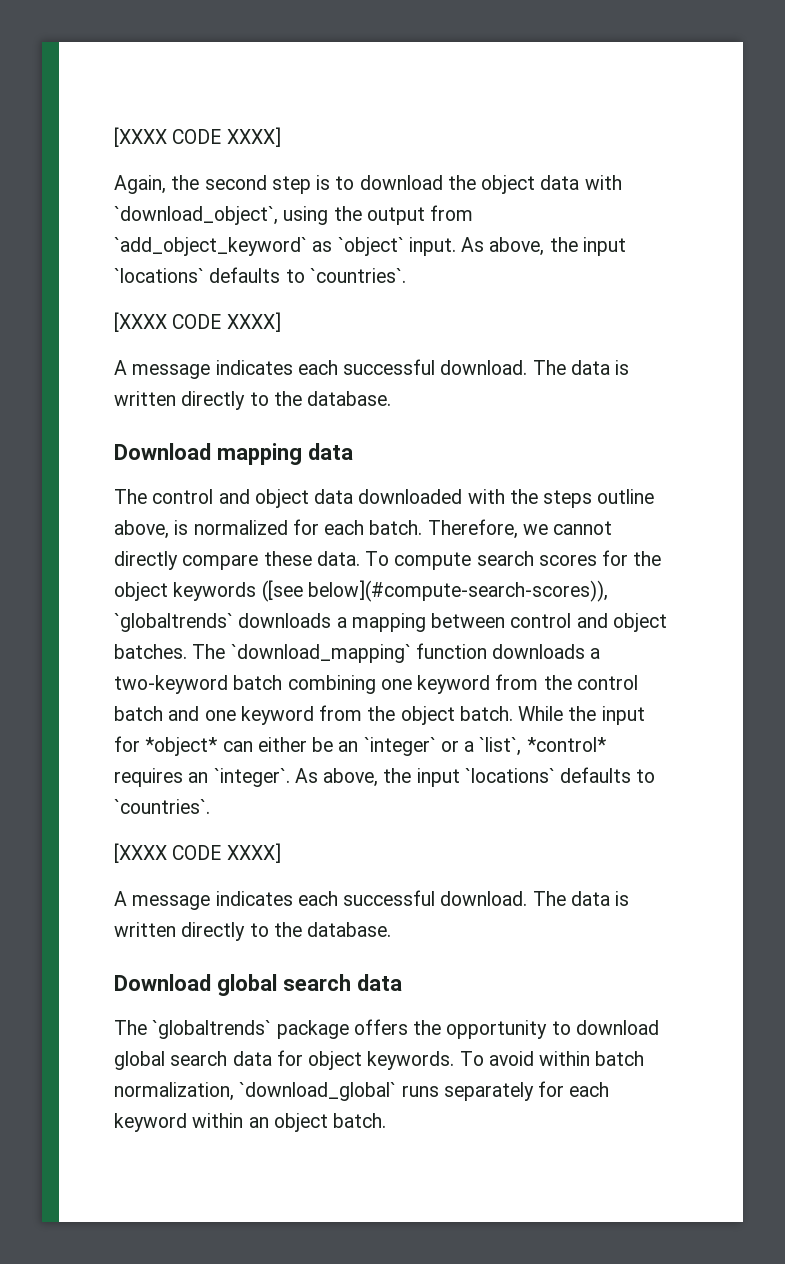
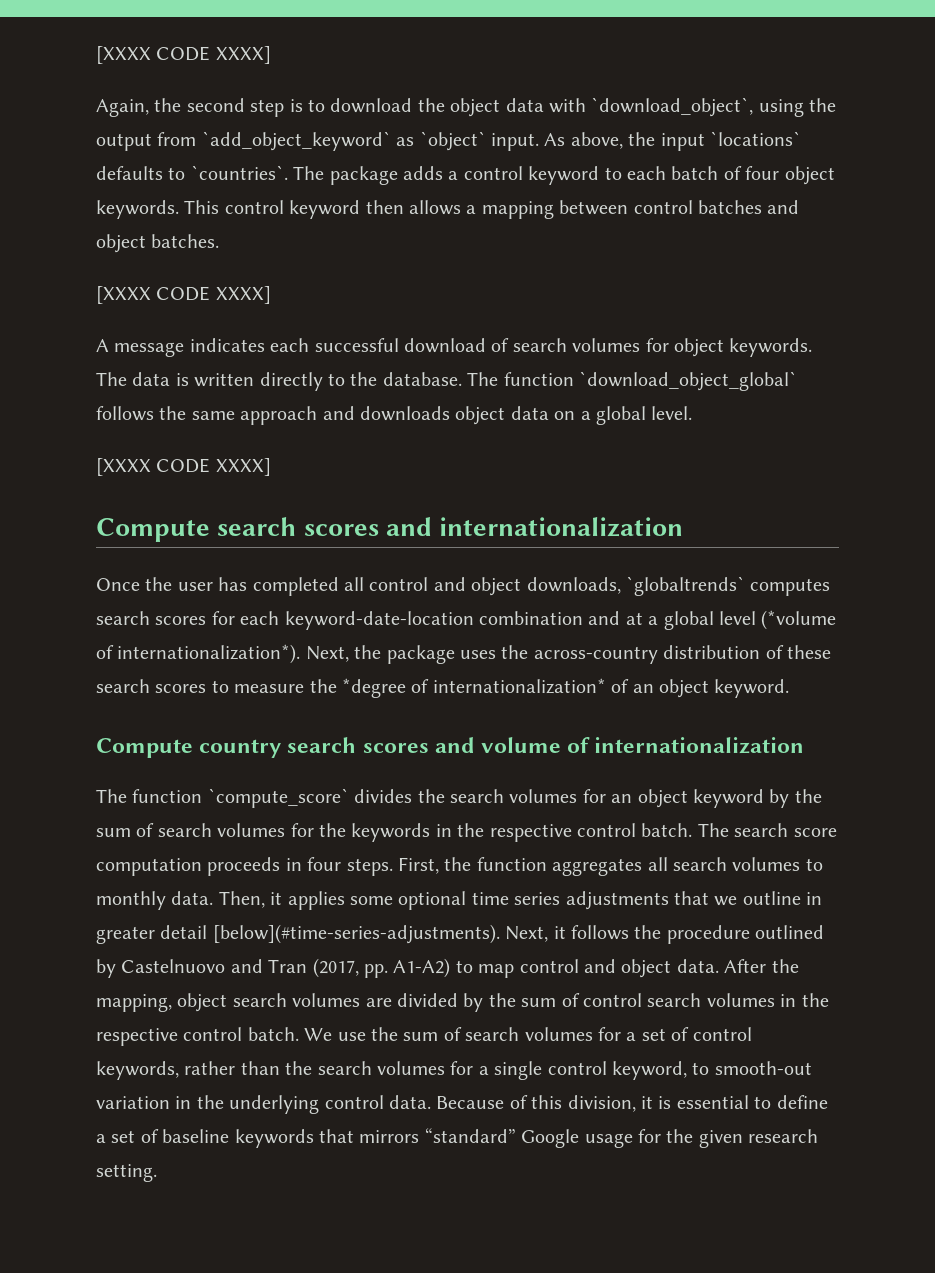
[114,312,281,332] [114,359,630,379] [114,391,392,410] [114,443,353,465] [114,489,655,508] [114,519,613,539] [114,550,662,570] [114,580,608,602] [114,613,667,632] [114,643,601,663] [114,674,638,694] [114,705,645,725] [114,736,606,756] [114,767,656,787] [114,799,210,814] [114,843,281,863] [114,890,630,910] [114,922,392,941] [114,974,402,996] [114,1019,659,1039] [114,1050,645,1070] [114,1081,610,1101] [114,1113,387,1132] // [XXXX CODE XXXX] // A message indicates each successful download. The data is written directly to the database. // Download mapping data // The control and object data downloaded with the steps outline above, is normalized for each batch. Therefore, we cannot directly compare these data. To compute search scores for the object keywords ([see below](#compute-search-scores)), `globaltrends` downloads a mapping between control and object batches. The `download_mapping` function downloads a two-keyword batch combining one keyword from the control batch and one keyword from the object batch. While the input for *object* can either be an `integer` or a `list`, *control* requires an `integer`. As above, the input `locations` defaults to `countries`. // [XXXX CODE XXXX] // A message indicates each successful download. The data is written directly to the database. // Download global search data // The `globaltrends` package offers the opportunity to download global search data for object keywords. To avoid within batch normalization, `download_global` runs separately for each keyword within an object batch. -> [293,166,835,185] [96,200,800,219] [96,234,220,253] [96,286,271,304] [96,338,813,357] [96,371,797,391] [96,406,693,425] [96,458,271,476] [96,517,684,542] [96,576,831,596] [96,610,837,630] [96,644,831,664] [96,678,790,698] [96,737,805,758] [96,788,822,808] [96,823,837,842] [96,857,823,876] [96,891,823,910] [96,924,825,944] [96,958,799,978] [96,993,829,1012] [96,1027,752,1046] [96,1061,812,1080] [96,1095,828,1114] [96,1128,819,1148] [96,1164,157,1182] The package adds a control keyword to each batch of four object keywords. This control keyword then allows a mapping between control batches and object batches. // [XXXX CODE XXXX] // A message indicates each successful download of search volumes for object keywords. The data is written directly to the database. The function `download_object_global` follows the same approach and downloads object data on a global level. // [XXXX CODE XXXX] // Compute search scores and internationalization // Once the user has completed all control and object downloads, `globaltrends` computes search scores for each keyword-date-location combination and at a global level (*volume of internationalization*). Next, the package uses the across-country distribution of these search scores to measure the *degree of internationalization* of an object keyword. // Compute country search scores and volume of internationalization // The function `compute_score` divides the search volumes for an object keyword by the sum of search volumes for the keywords in the respective control batch. The search score computation proceeds in four steps. First, the function aggregates all search volumes to monthly data. Then, it applies some optional time series adjustments that we outline in greater detail [below](#time-series-adjustments). Next, it follows the procedure outlined by Castelnuovo and Tran (2017, pp. A1-A2) to map control and object data. After the mapping, object search volumes are divided by the sum of control search volumes in the respective control batch. We use the sum of search volumes for a set of control keywords, rather than the search volumes for a single control keyword, to smooth-out variation in the underlying control data. Because of this division, it is essential to define a set of baseline keywords that mirrors “standard” Google usage for the given research setting.

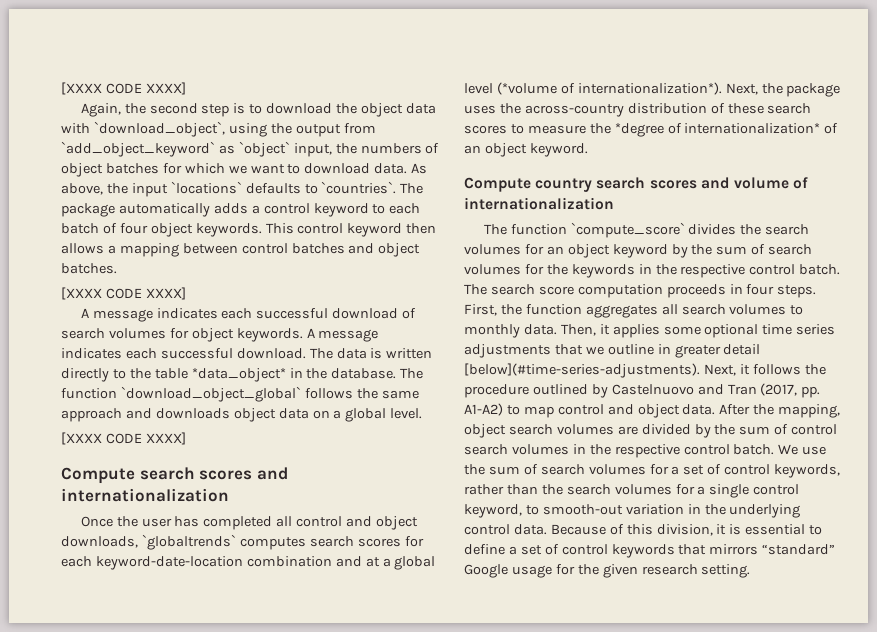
[490,133,539,151] input. -> [293,143,440,157] [61,163,408,177] input, the numbers of object batches for which we want to download data.
(398, 175) none -> [118,203,210,217] automatically
(813, 347) none -> [306,328,379,342] [61,348,306,359] A message indicates each successful download.
(378, 379) none -> [154,368,328,382] table *data_object* in the
[162,1129,230,1143] baseline -> [561,544,608,555] control

